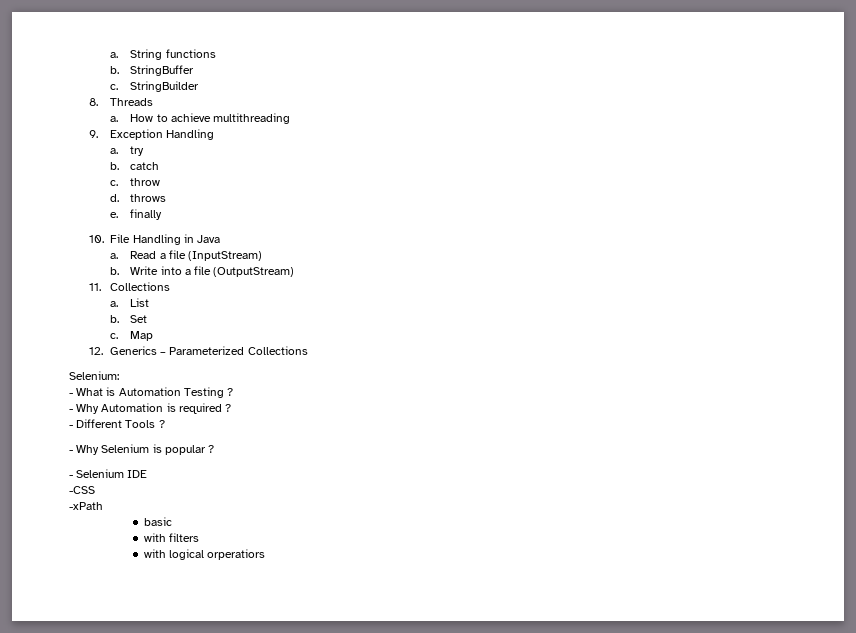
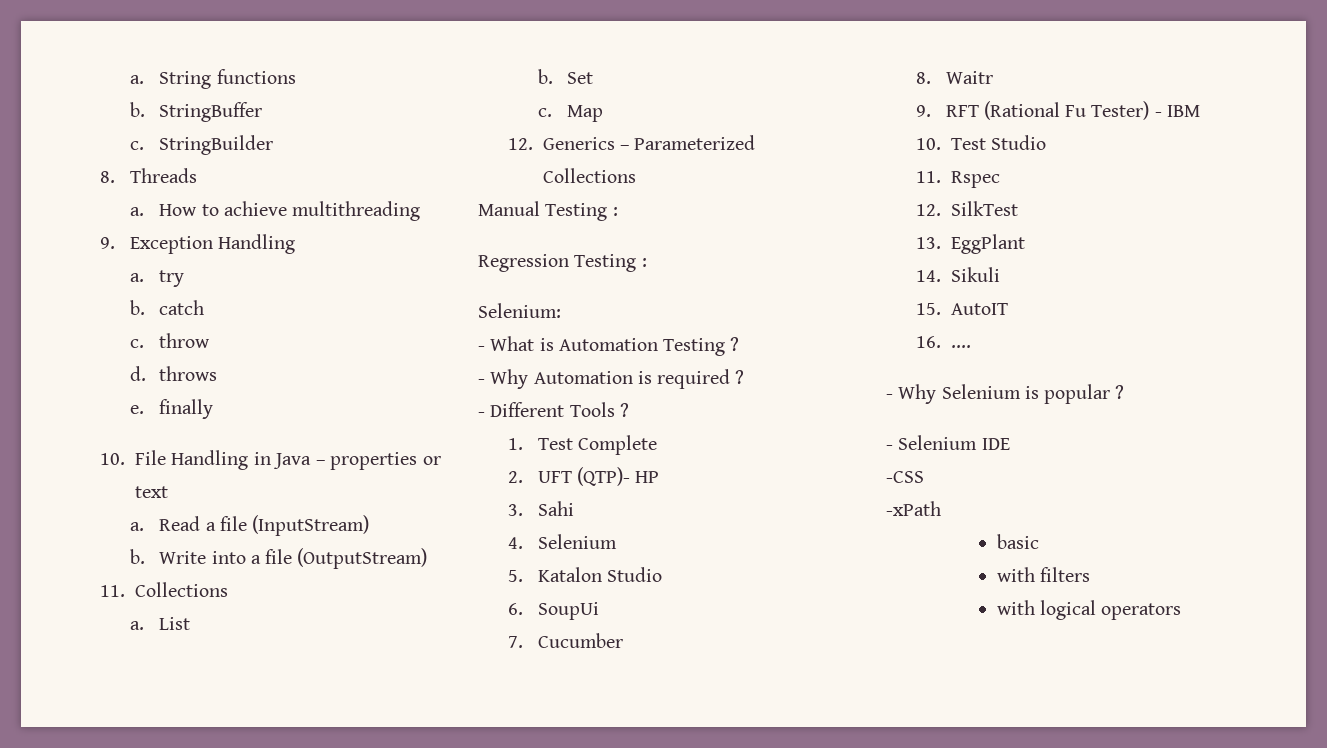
(221, 239) none -> [315,452,441,470] [134,486,168,498] – properties or text
(308, 350) none -> [478,201,618,221] [478,254,647,272] // Manual Testing : // Regression Testing :
(165, 424) none -> [507,435,657,455] [507,467,660,486] [507,501,574,516] [507,534,617,549] [507,567,662,582] [507,602,599,620] [507,633,623,648] [915,71,993,84] [915,101,1200,120] [915,135,1046,150] [915,171,1000,188] [915,201,1018,216] [915,234,1025,254] [915,267,1000,282] [915,303,1008,315] [915,336,971,348] // 1. Test Complete // 2. UFT (QTP)- HP // 3. Sahi // 4. Selenium // 5. Katalon Studio // 6. SoupUi // 7. Cucumber // 8. Waitr // 9. RFT (Rational Fu Tester) - IBM // 10. Test Studio // 11. Rspec // 12. SilkTest // 13. EggPlant // 14. Sikuli // 15. AutoIT // 16. ....
[207,549,266,560] orperatiors -> [1101,603,1182,620] operators

